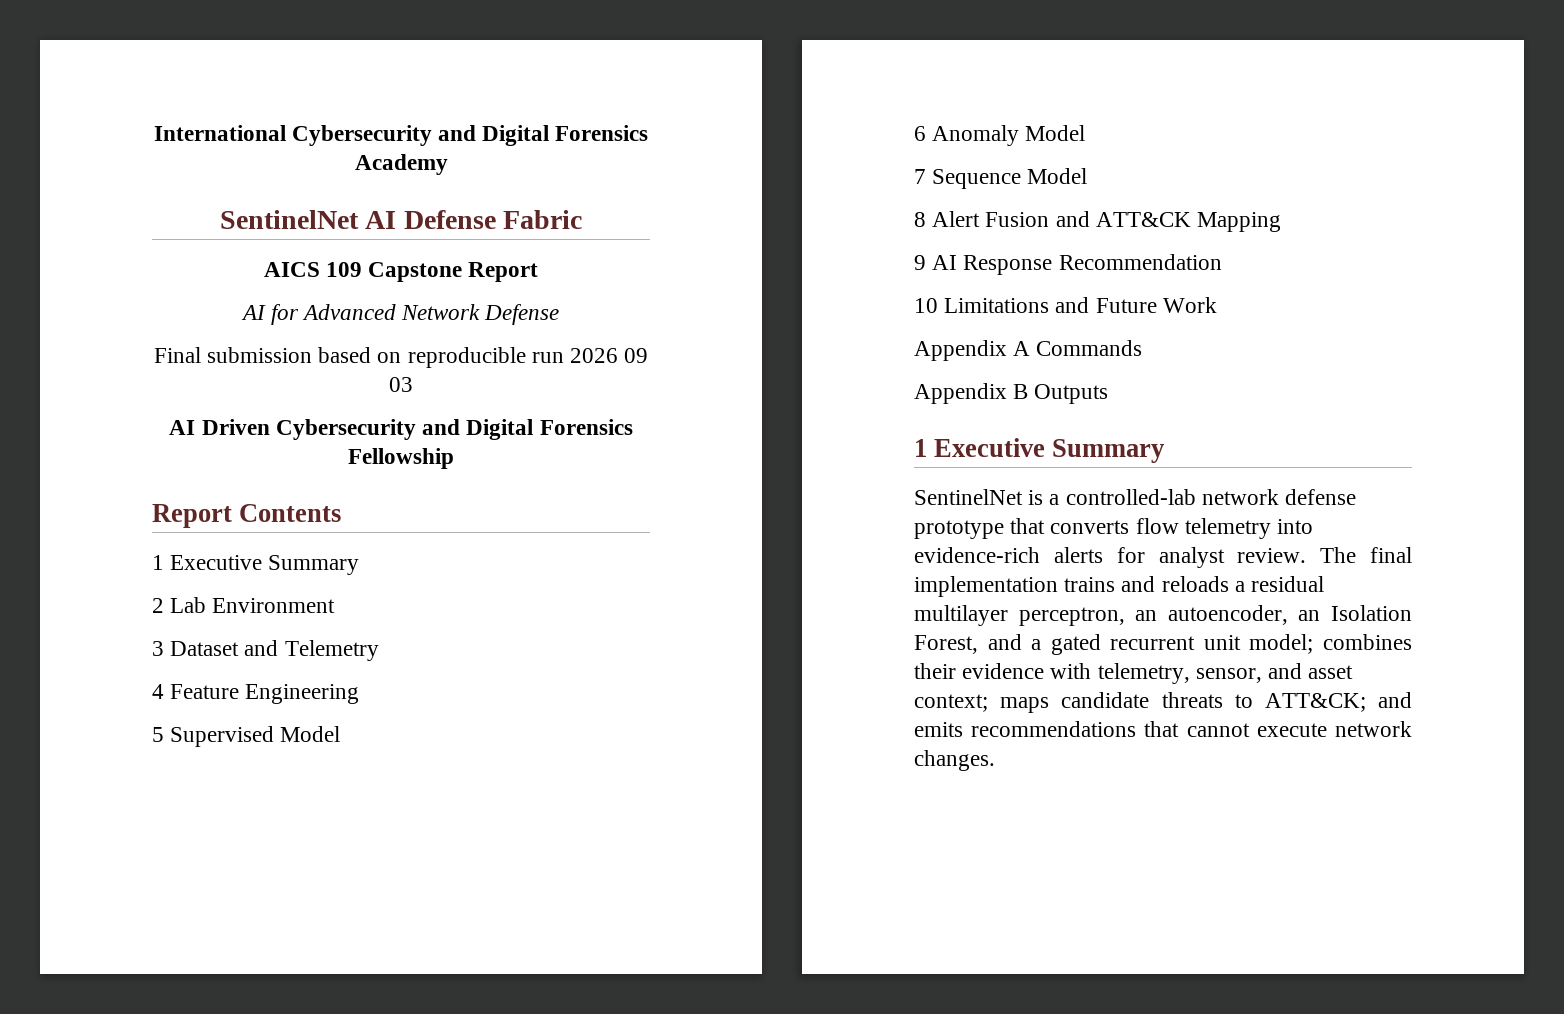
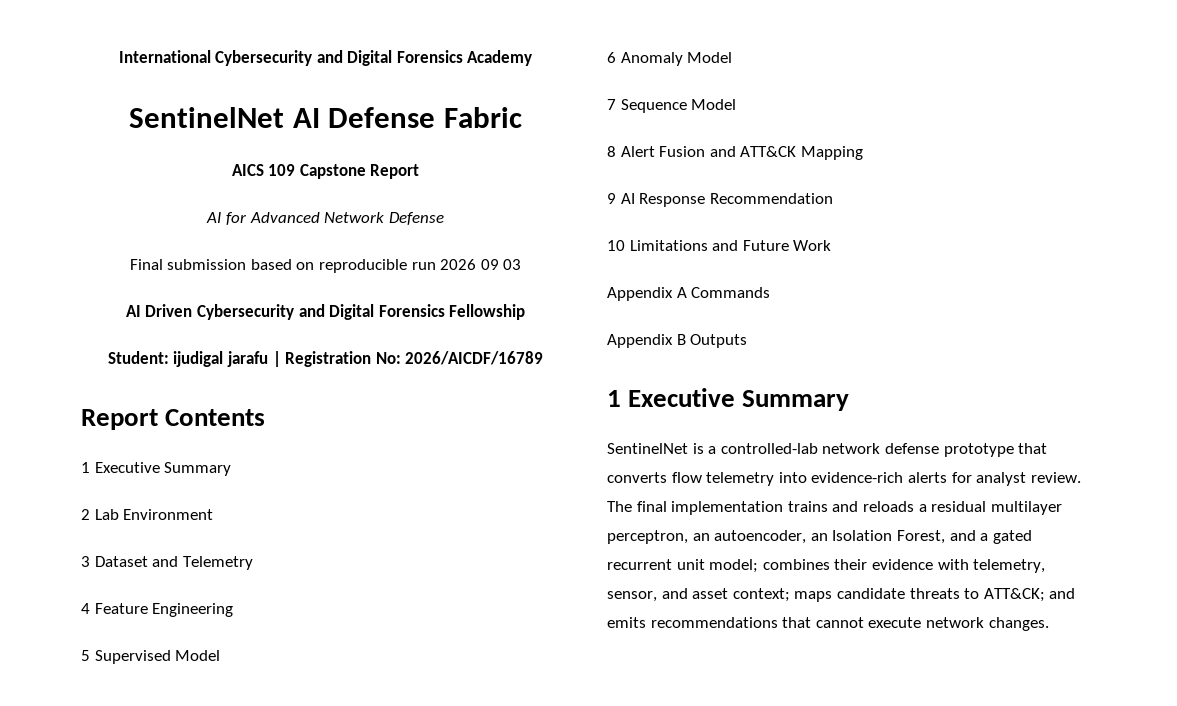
(454, 458) none -> [107,351,544,367] // Student: ijudigal jarafu | Registration No: 2026/AICDF/16789

